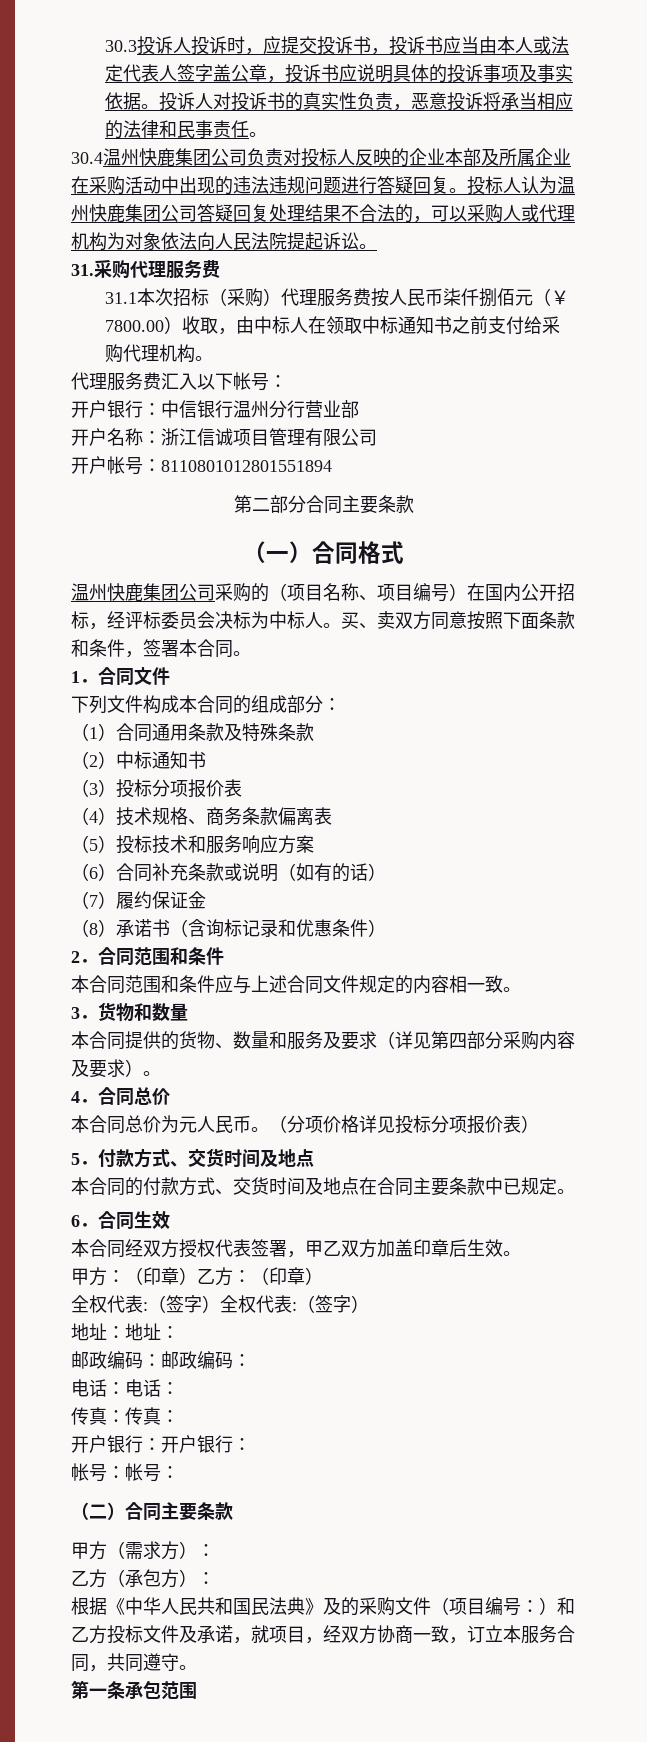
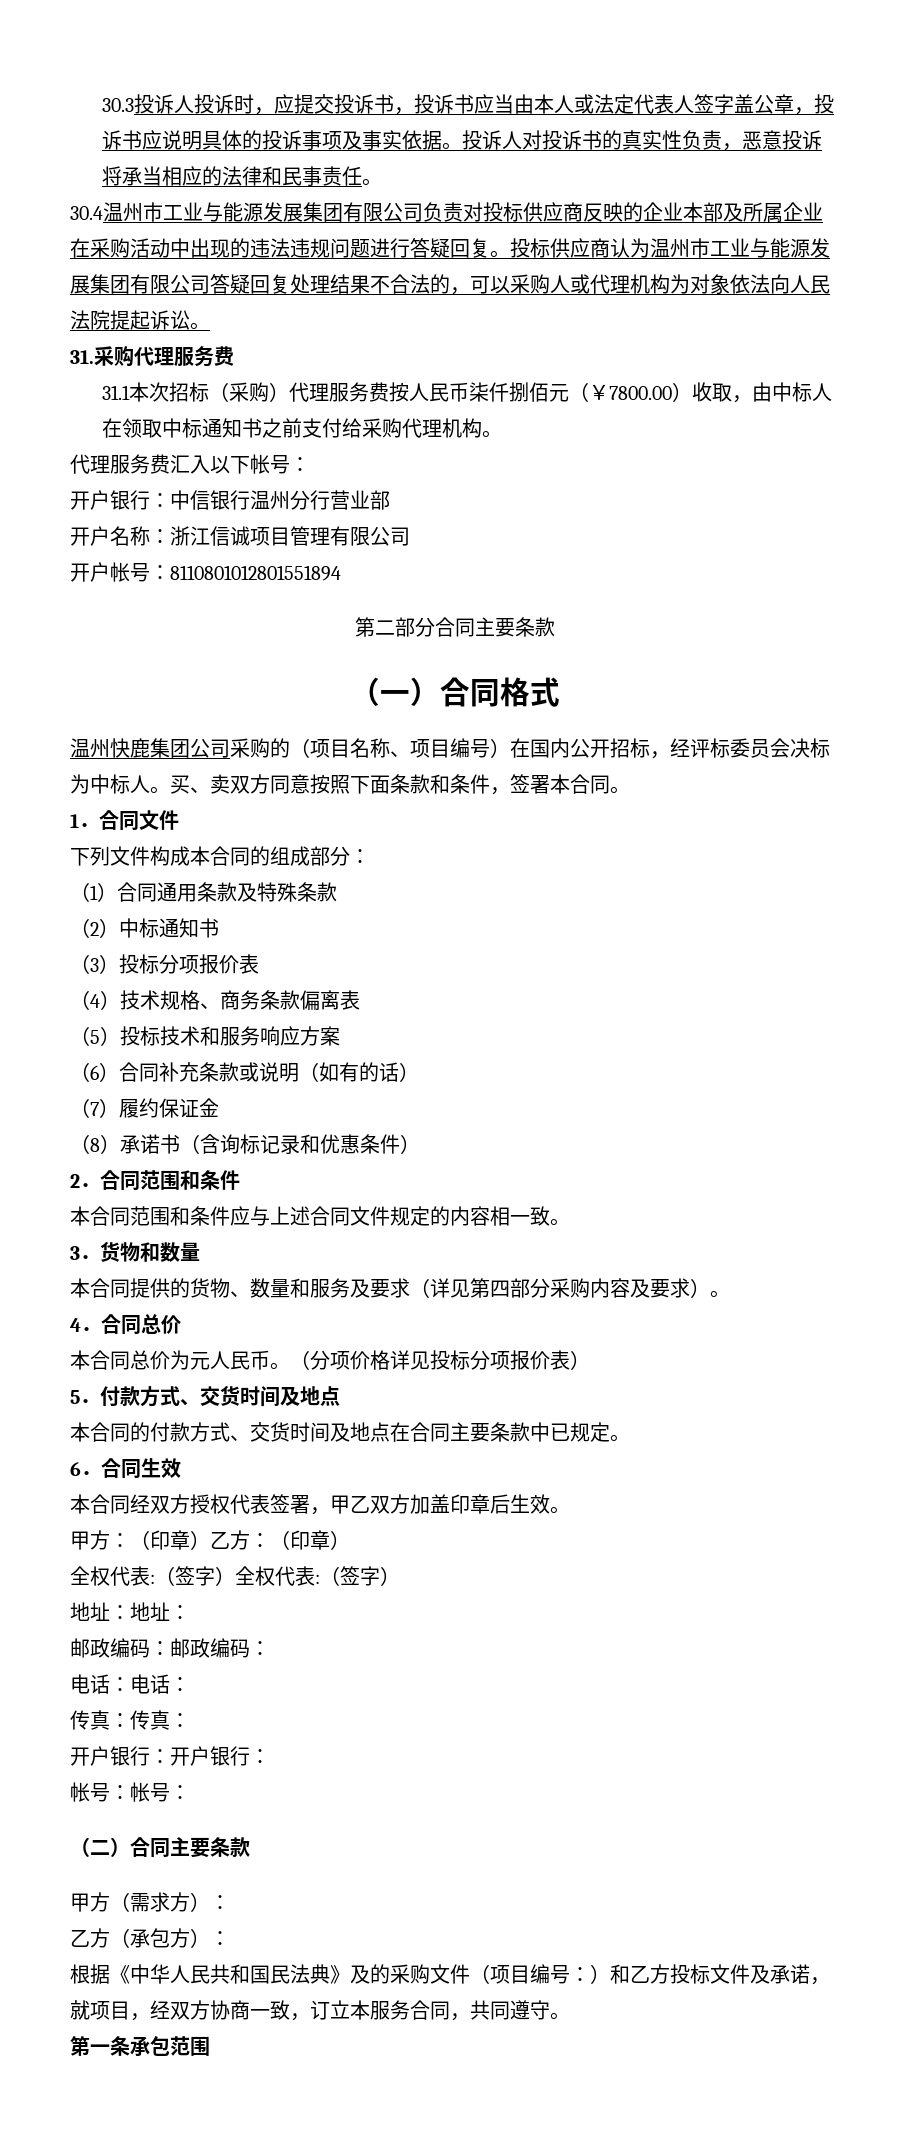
[139,148,211,166] 快鹿集团 -> [143,202,383,222] 市工业与能源发展集团有限
[337,149,355,165] 人 -> [523,202,583,222] 供应商
[503,177,521,193] 人 -> [550,238,610,258] 供应商
[89,204,161,222] 快鹿集团 -> [690,238,830,258] [70,274,170,294] 市工业与能源发展集团有限

